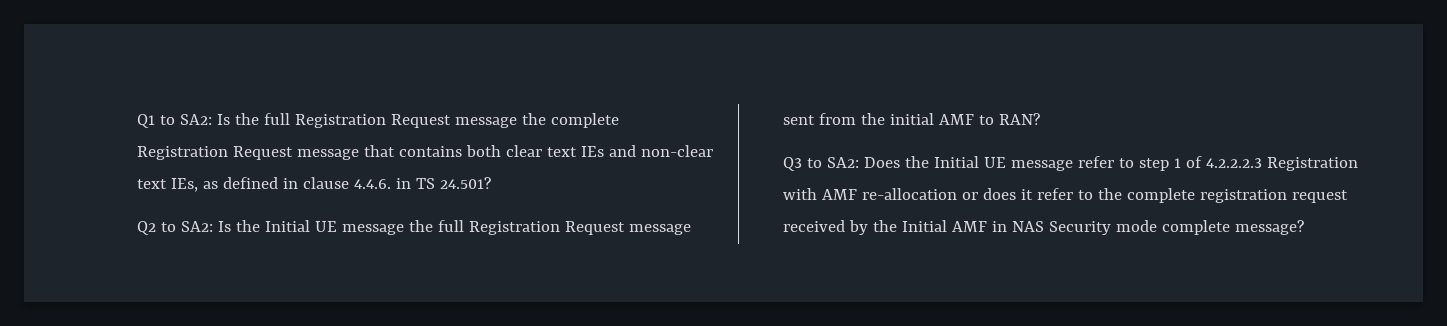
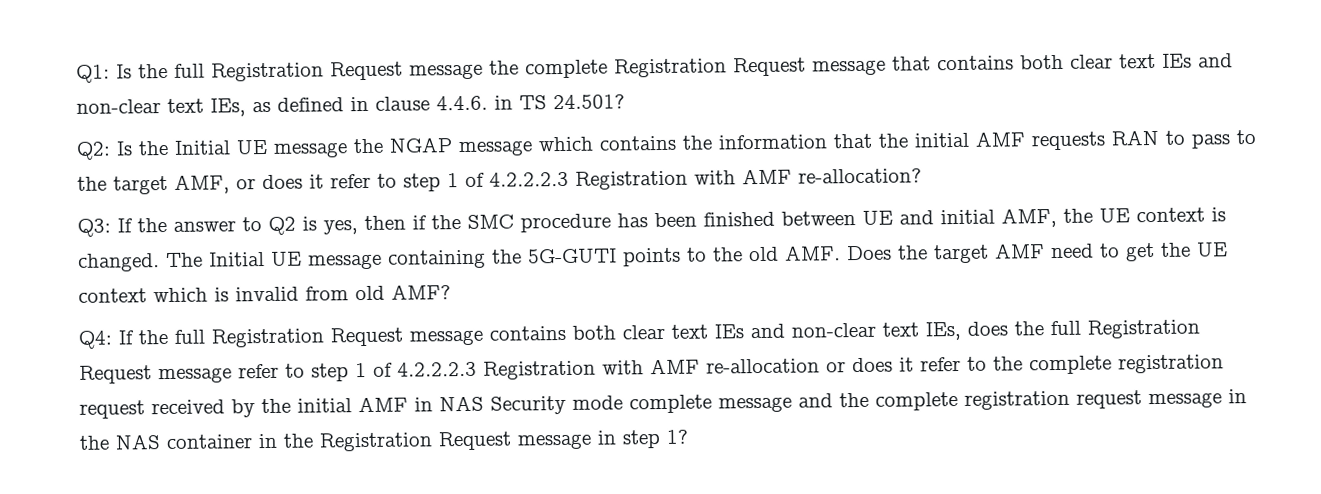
[136,114,212,128] Q1 to SA2: -> [76,64,111,83] Q1:
[136,221,213,235] Q2 to SA2: -> [76,141,112,160] Q2:
[437,220,691,235] [782,113,1040,125] [782,156,1006,171] full Registration Request message sent from the initial AMF to RAN? // Q3 to SA2: Does the Initial UE -> [389,129,1257,157] [77,168,923,195] [77,207,1227,237] [78,242,1229,272] [78,284,452,303] [78,319,1201,349] [79,365,153,384] NGAP message which contains the information that the initial AMF requests RAN to pass to the target AMF, or does it refer to step 1 of 4.2.2.2.3 Registration with AMF re-allocation? // Q3: If the answer to Q2 is yes, then if the SMC procedure has been finished between UE and initial AMF, the UE context is changed. The Initial UE message containing the 5G-GUTI points to the old AMF. Does the target AMF need to get the UE context which is invalid from old AMF? // Q4: If the full Registration Request message contains both clear text IEs and non-clear text IEs, does the full Registration Request
[901,220,947,232] Initial -> [297,398,353,413] initial
[1234,220,1304,235] message? -> [718,389,1248,413] [79,429,689,452] message and the complete registration request message in the NAS container in the Registration Request message in step 1?

